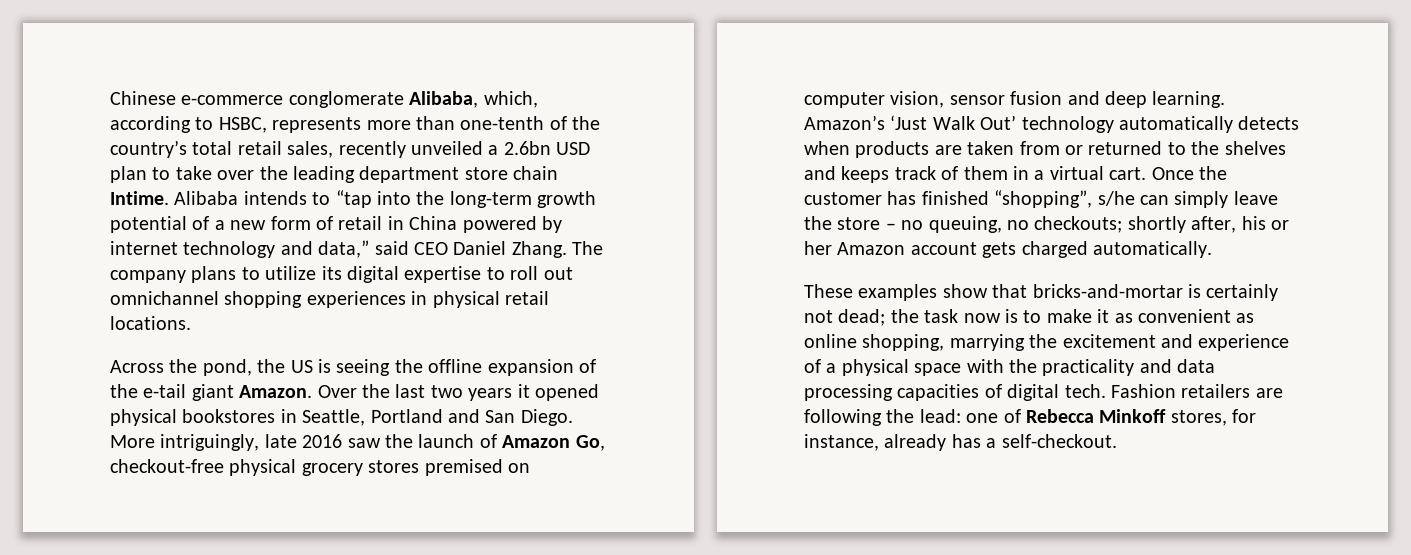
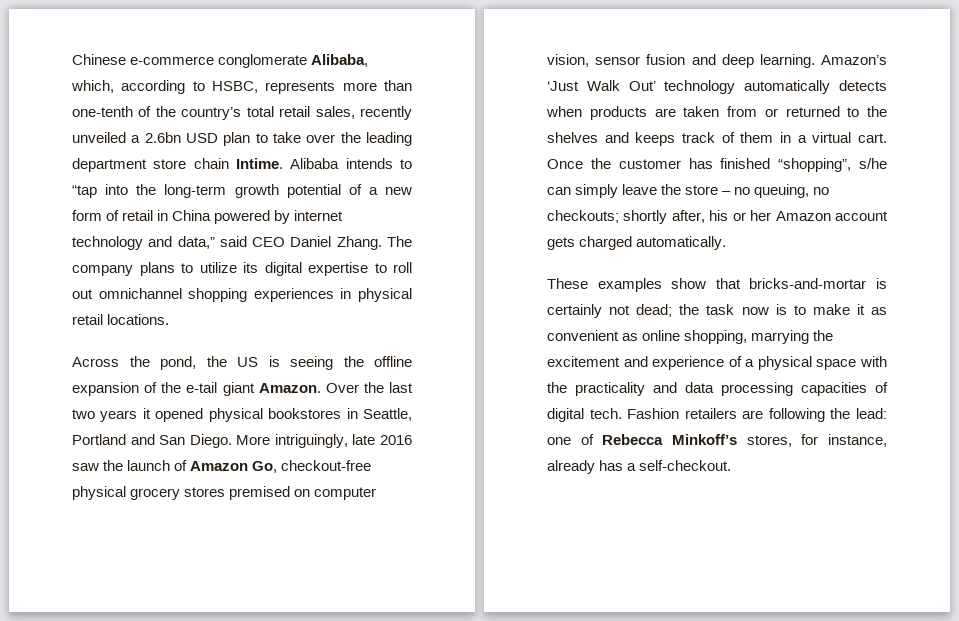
[1099,409,1167,423] Minkoff -> [672,434,737,445] Minkoff’s

